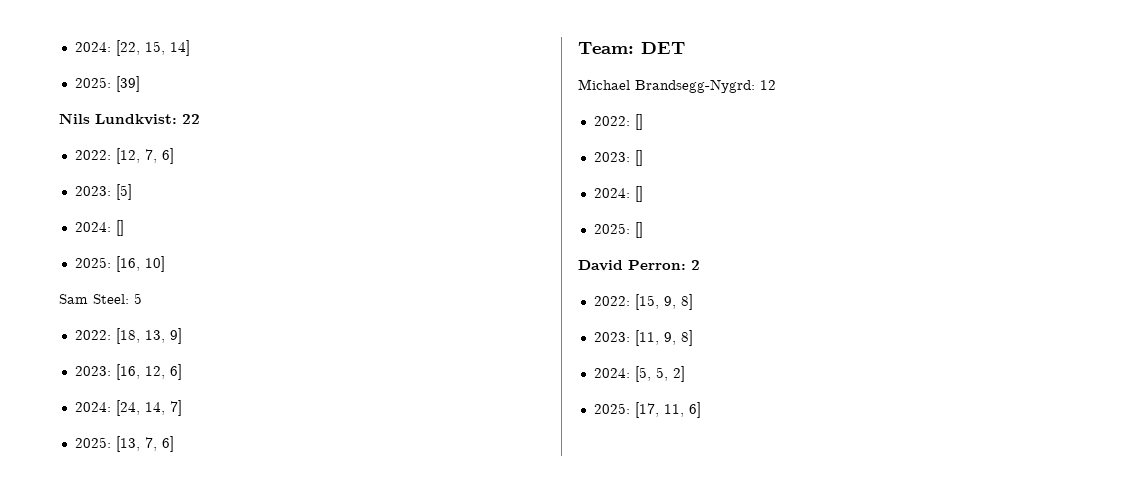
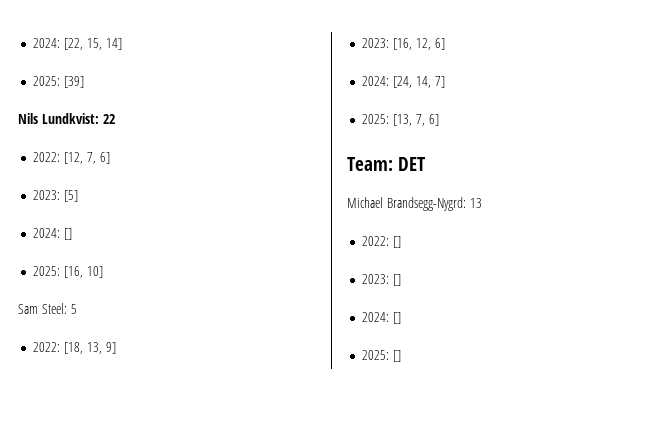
[760,80,776,90] 12 -> [469,198,482,208] 13
[578,260,700,271] [593,294,693,310] [593,330,693,346] [593,366,685,382] [593,402,701,418] // David Perron: 2 // 2022: [15, 9, 8] // 2023: [11, 9, 8] // 2024: [5, 5, 2] // 2025: [17, 11, 6] -> (402, 356) none

